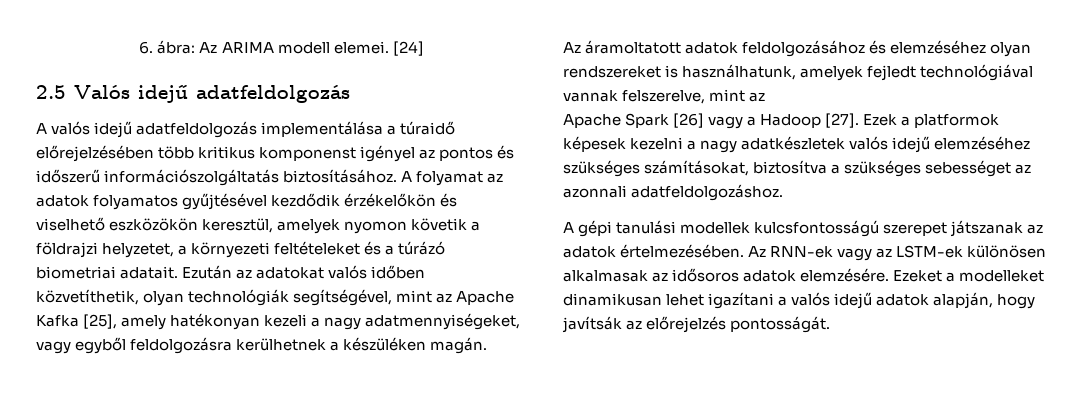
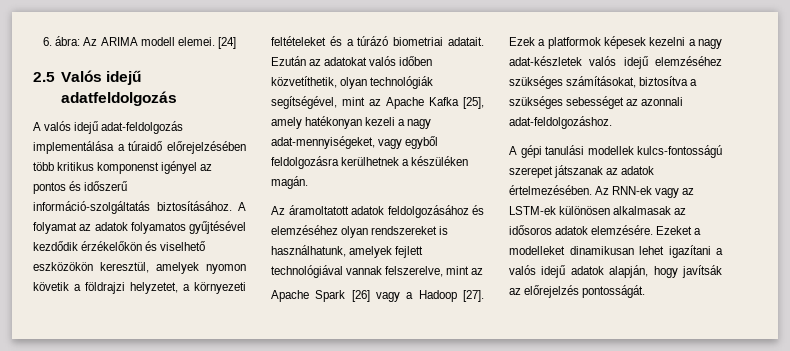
[136,121,258,138] adatfeldolgozás -> [101,121,184,134] adat-feldolgozás
[104,169,280,186] információszolgáltatás -> [33,201,150,214] információ-szolgáltatás
[365,313,521,330] adatmennyiségeket, -> [271,136,375,149] adat-mennyiségeket,
[867,65,917,81] fejledt -> [395,246,424,258] fejlett
[741,136,846,150] adatkészletek -> [509,56,582,66] adat-készletek
[631,184,784,201] adatfeldolgozáshoz. -> [509,116,612,129] adat-feldolgozáshoz.
[754,220,880,237] kulcsfontosságú -> [637,145,722,158] kulcs-fontosságú

